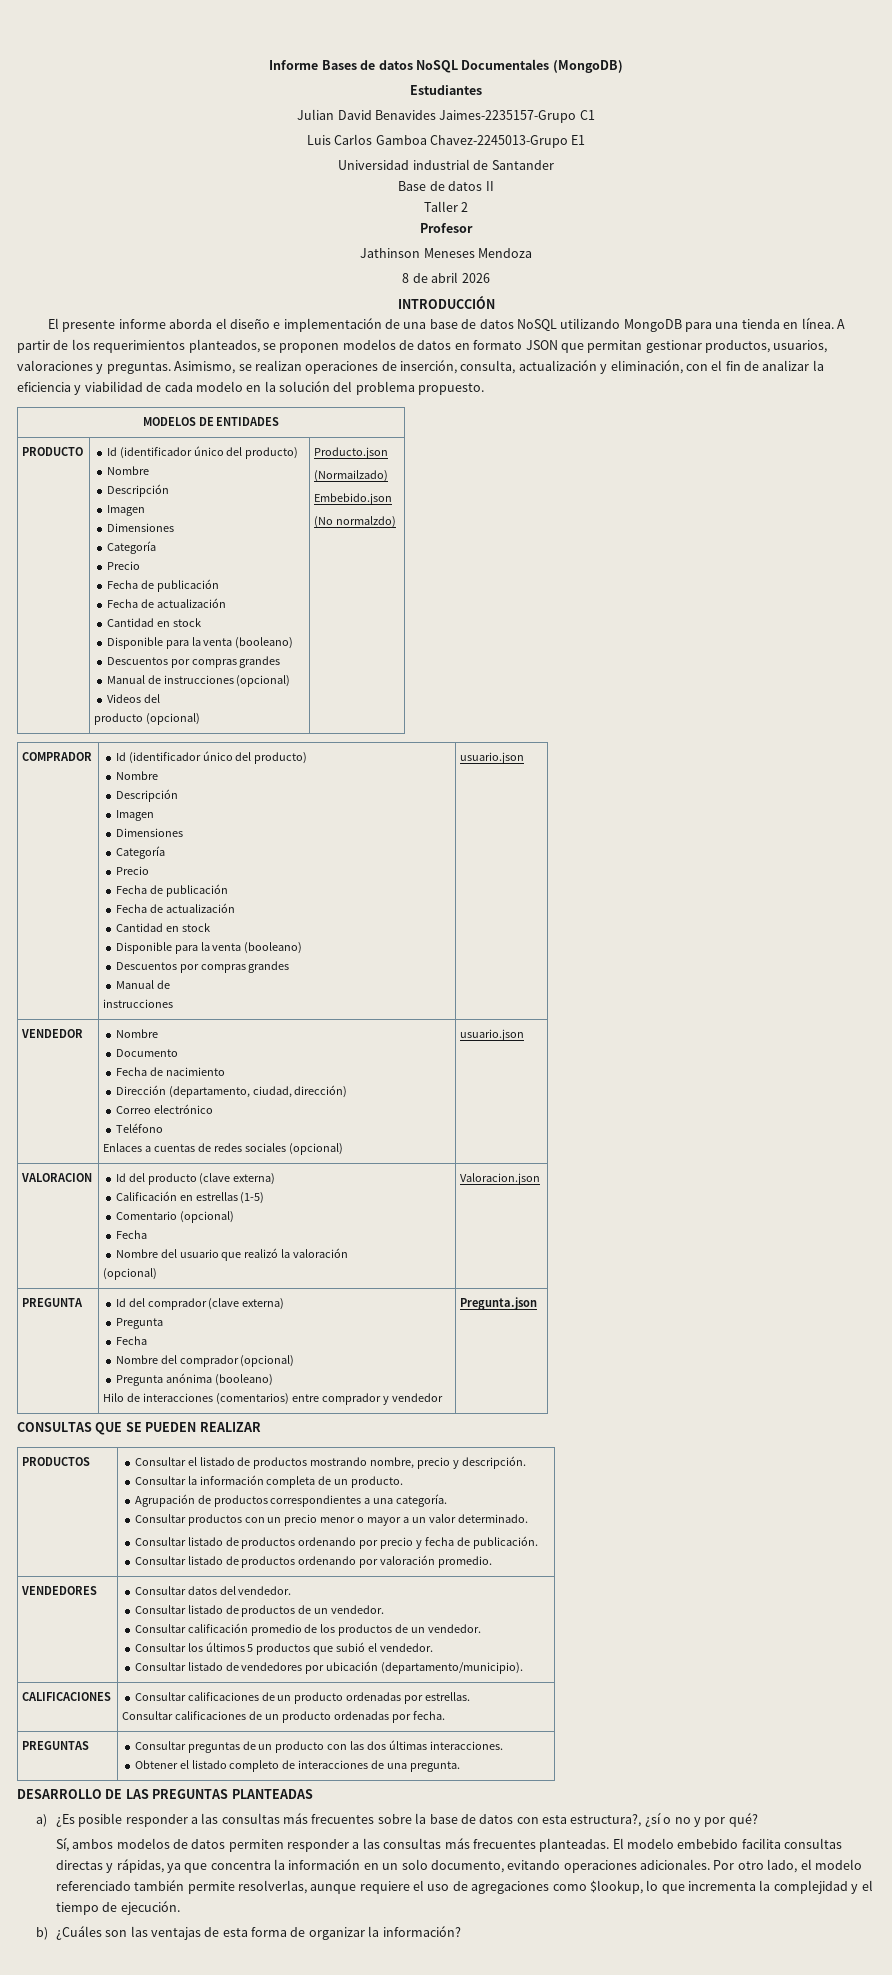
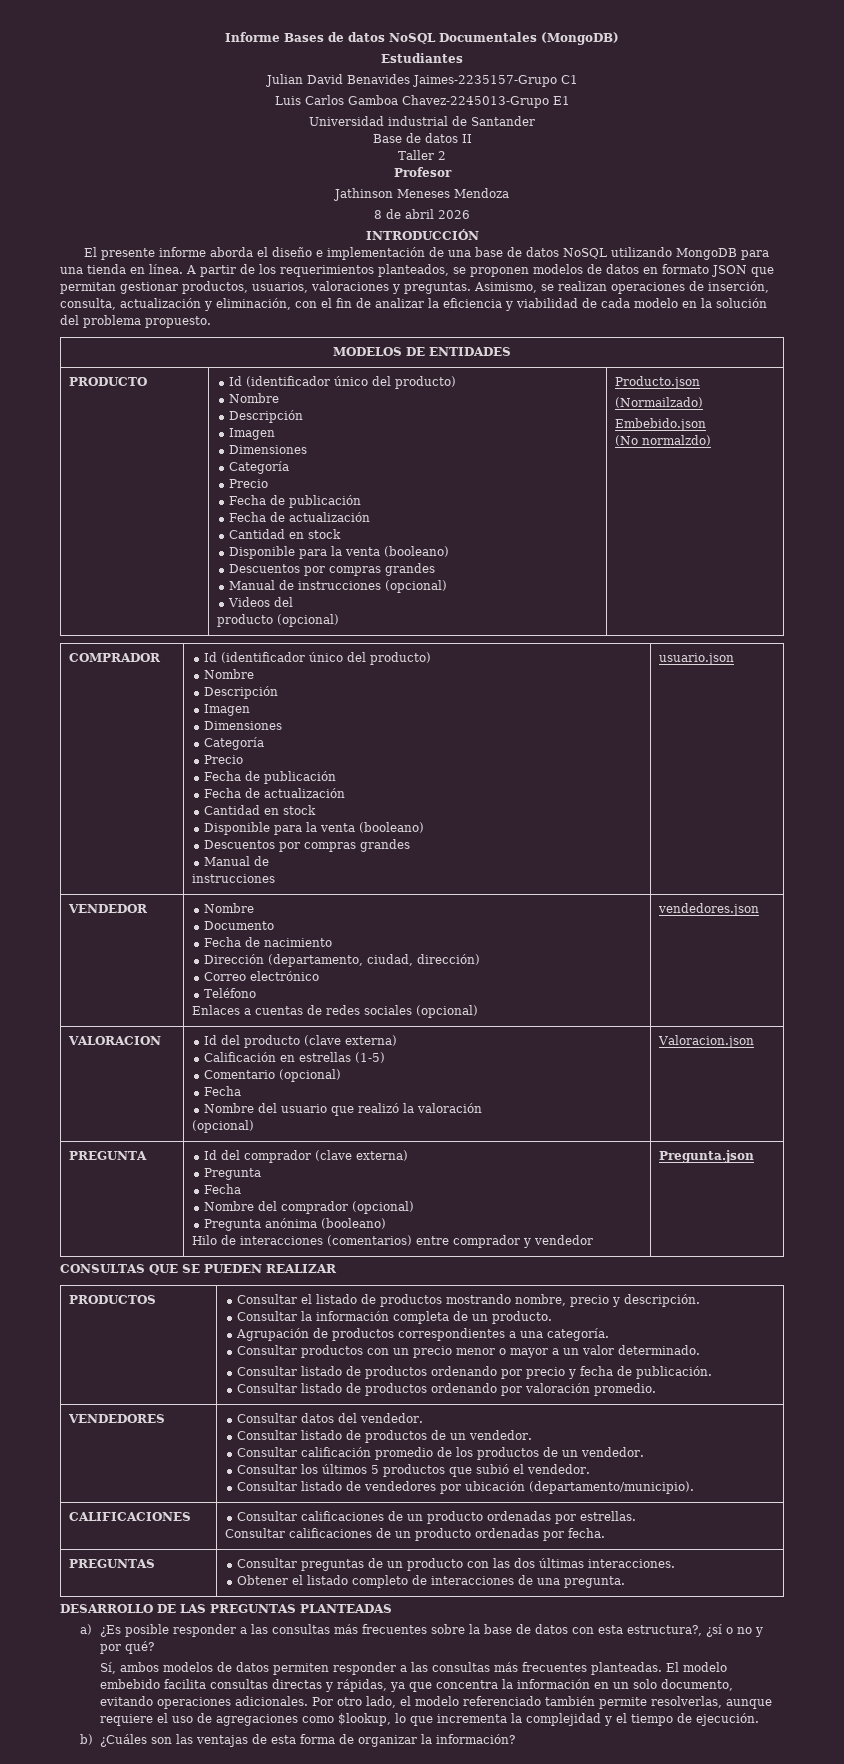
[460,1029,525,1041] usuario.json -> [657,903,759,916] vendedores.json

